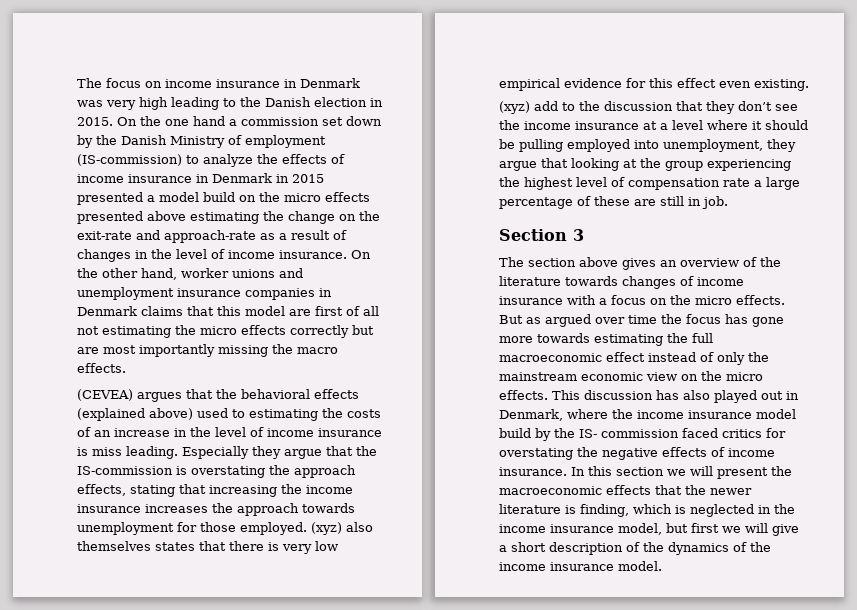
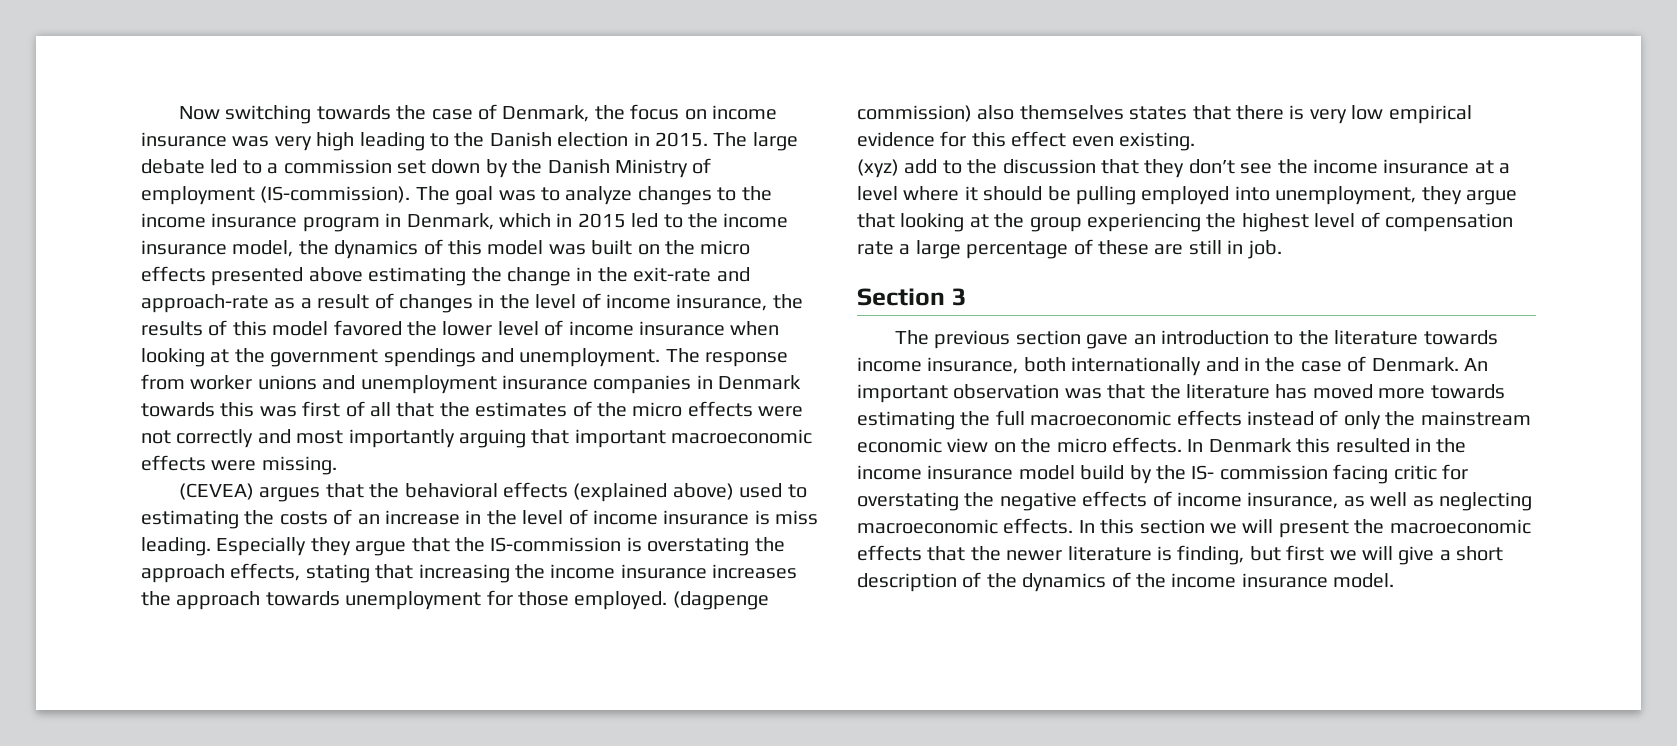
[77,78,102,88] The -> [179,104,625,124] Now switching towards the case of Denmark, the
[284,78,360,88] in Denmark -> (227, 139) none
[117,116,225,126] On the one hand -> [713,132,798,151] [141,159,262,174] The large debate led to
[77,154,345,167] [77,173,324,183] [77,192,235,205] (IS-commission) to analyze the effects of income insurance in Denmark in 2015 presented a model build -> [260,186,772,205] [141,213,789,232] [141,239,633,259] (IS-commission). The goal was to analyze changes to the income insurance program in Denmark, which in 2015 led to the income insurance model, the dynamics of this model was built
[339,214,356,221] on -> [576,267,593,281] in
[279,250,371,259] [77,268,177,280] insurance. On the other hand, -> [676,294,803,311] [141,320,780,336] [141,348,789,367] [141,374,185,390] insurance, the results of this model favored the lower level of income insurance when looking at the government spendings and unemployment. The response from
[141,306,379,316] [77,325,374,338] [77,344,338,357] [77,363,126,373] claims that this model are first of all not estimating the micro effects correctly but are most importantly missing the macro effects. -> [141,401,804,417] [141,429,813,448] [141,455,337,475] towards this was first of all that the estimates of the micro effects were not correctly and most importantly arguing that important macroeconomic effects were missing.
[311,522,342,535] (xyz) -> [672,591,769,610] [857,105,972,122] (dagpenge commission)
[528,257,781,270] [499,276,744,289] [499,295,785,305] [499,314,784,327] section above gives an overview of the literature towards changes of income insurance with a focus on the micro effects. But as argued over time the focus has gone -> [934,330,1498,349] [857,356,1488,376] [857,384,1373,403] previous section gave an introduction to the literature towards income insurance, both internationally and in the case of Denmark. An important observation was that the literature has moved
[606,352,645,362] effect -> [1176,410,1242,426] effects
[552,390,799,403] [499,409,608,421] This discussion has also played out in Denmark, where -> [1187,438,1431,453] In Denmark this resulted in
[682,428,762,438] faced critics -> [1333,464,1437,484] facing critic
[499,467,567,476] insurance. -> [1247,492,1532,511] [857,518,1074,534] insurance, as well as neglecting macroeconomic effects.
[633,504,795,517] [499,523,662,535] which is neglected in the income insurance model, -> (1245, 555) none

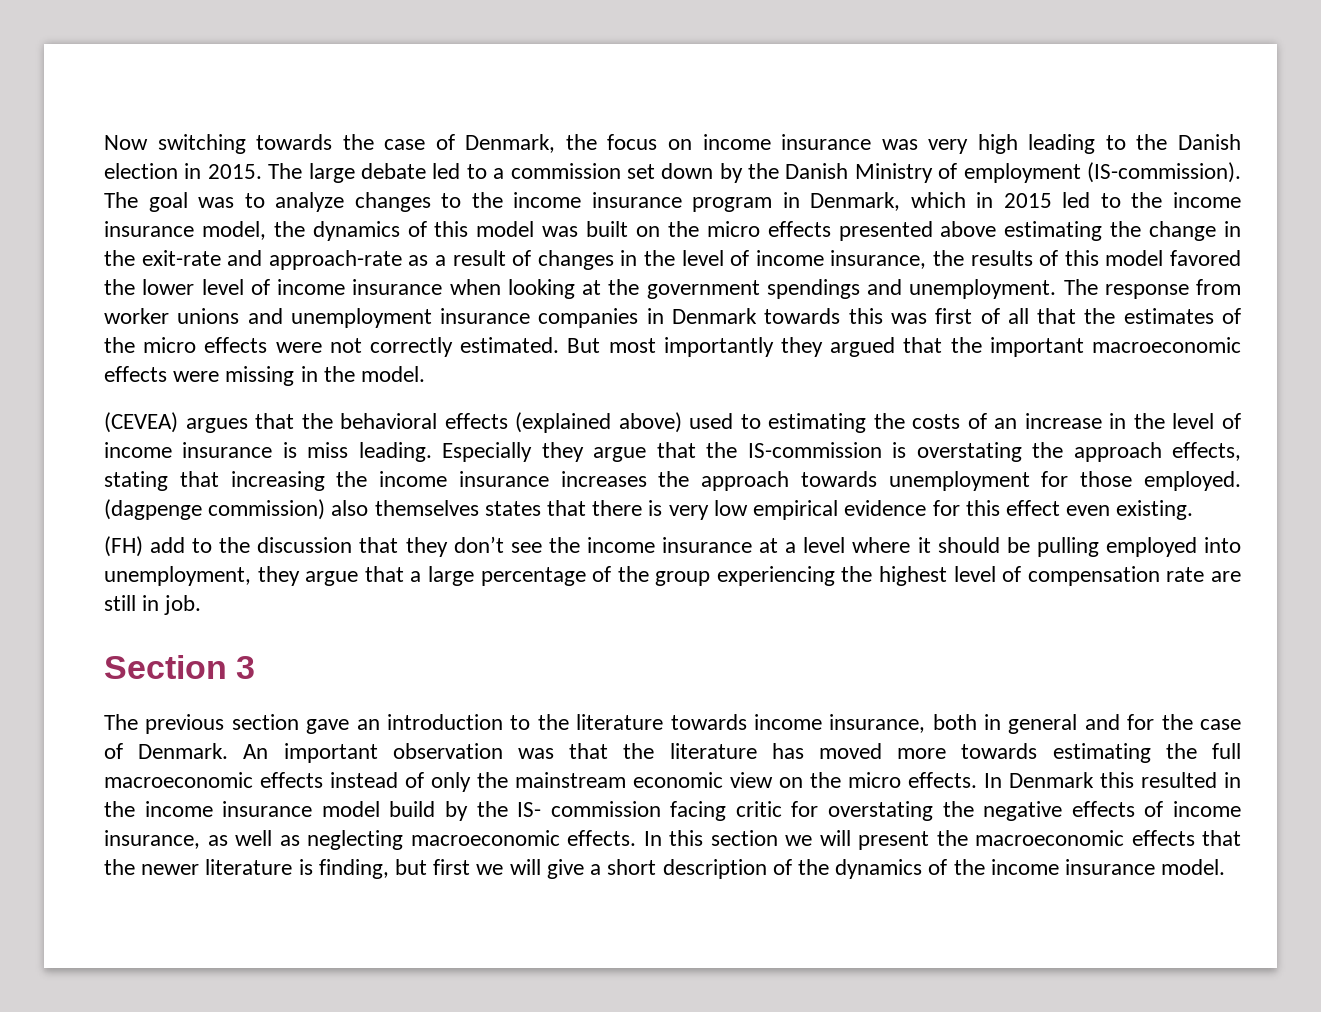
[257,429,813,448] [141,455,337,475] and most importantly arguing that important macroeconomic effects were missing. -> [460,337,1242,357] [104,366,426,386] estimated. But most importantly they argued that the important macroeconomic effects were missing in the model.
[857,159,899,178] (xyz) -> [104,536,143,557] (FH)
[900,213,989,232] looking at -> [410,566,612,586] a large percentage of
[899,239,1149,259] a large percentage of these -> (1205, 574) none
[1071,357,1260,376] internationally and in -> [984,714,1155,734] in general and for

